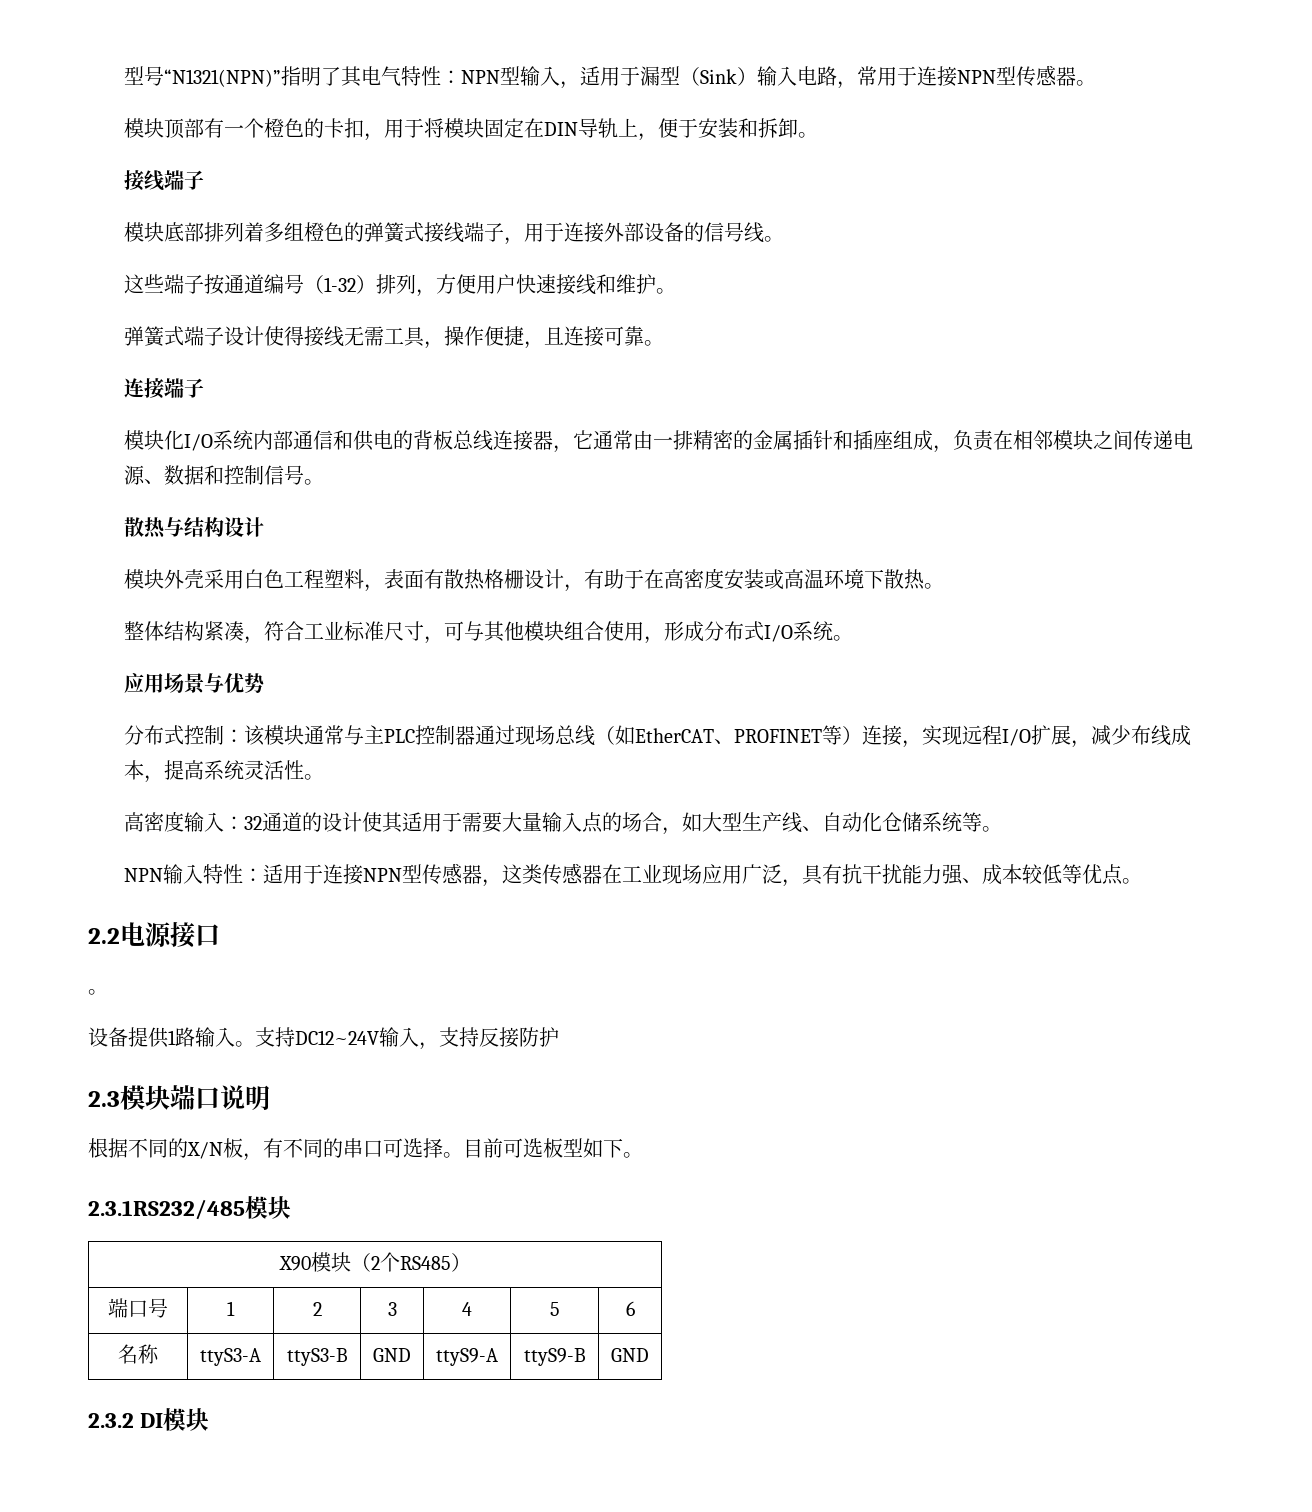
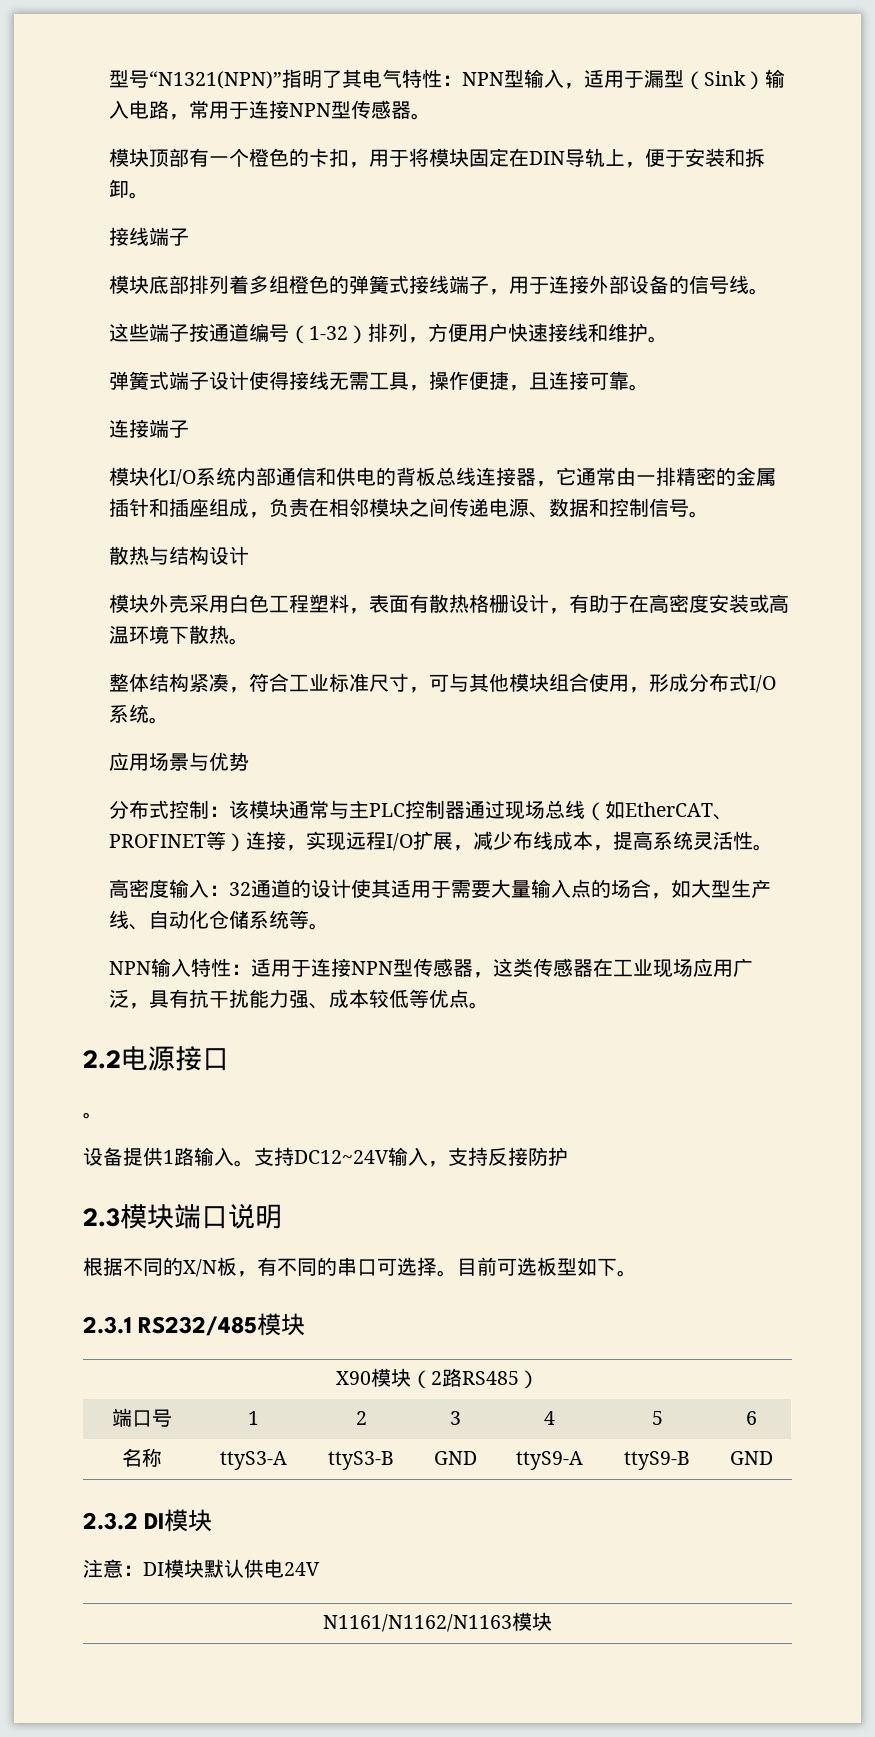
[88,1199,245,1220] 2.3.1RS232/485 -> [83,1316,258,1336] 2.3.1 RS232/485
[379,1252,400,1272] 个 -> [442,1368,462,1387] 路
(210, 1419) none -> [83,1559,320,1578] [323,1612,552,1632] // 注意：DI模块默认供电24V // N1161/N1162/N1163模块

